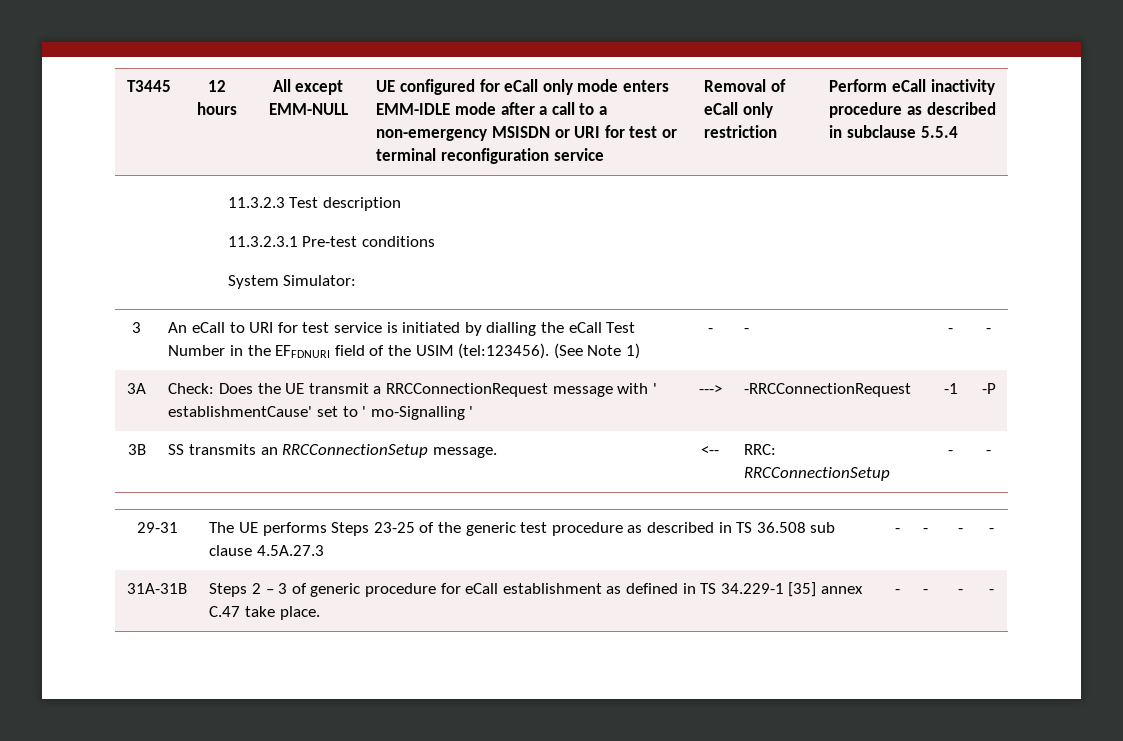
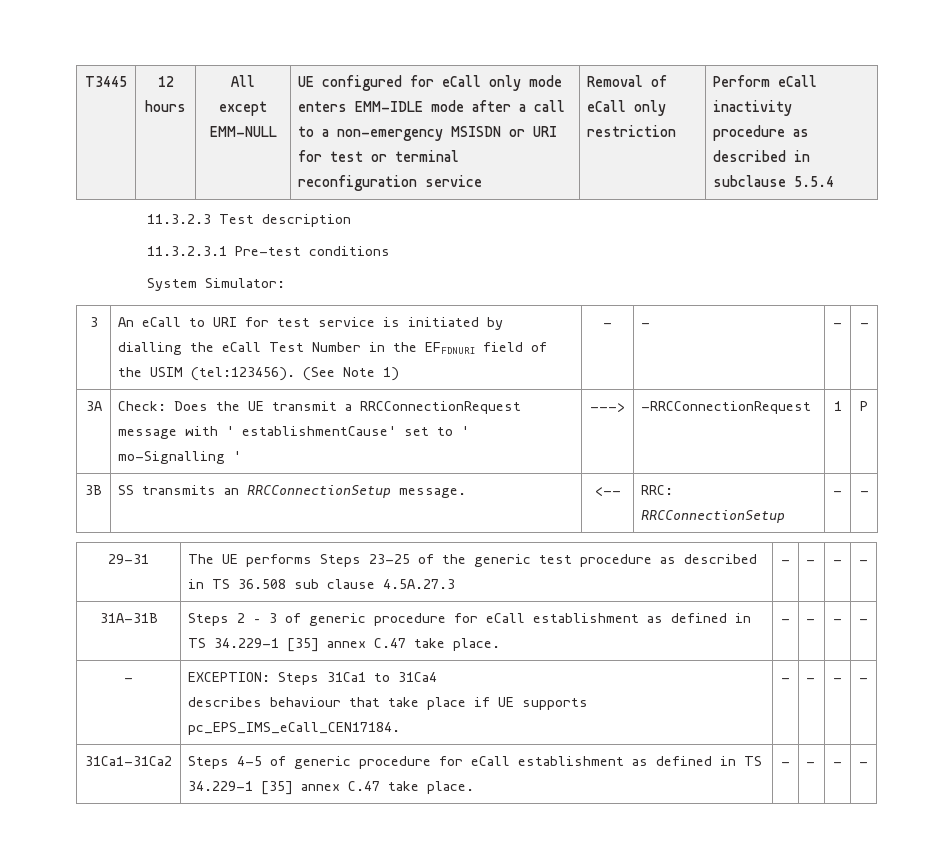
[943,383,958,394] [981,383,996,394] -1 | -P -> [833,401,842,411] [860,401,868,411] 1 | P
(994, 591) none -> [124,678,133,682] [188,672,438,685] [188,697,589,710] [188,722,401,735] [781,678,790,682] [806,678,816,682] [833,678,842,682] [859,678,868,682] [85,756,172,766] [188,756,763,769] [188,781,475,795] [781,762,790,766] [806,762,816,766] [833,762,842,766] [859,762,868,766] // - | EXCEPTION: Steps 31Ca1 to 31Ca4 // describes behaviour that take place if UE supports pc_EPS_IMS_eCall_CEN17184. | - | - | - | - // 31Ca1-31Ca2 | Steps 4-5 of generic procedure for eCall establishment as defined in TS 34.229-1 [35] annex C.47 take place. | - | - | - | -

